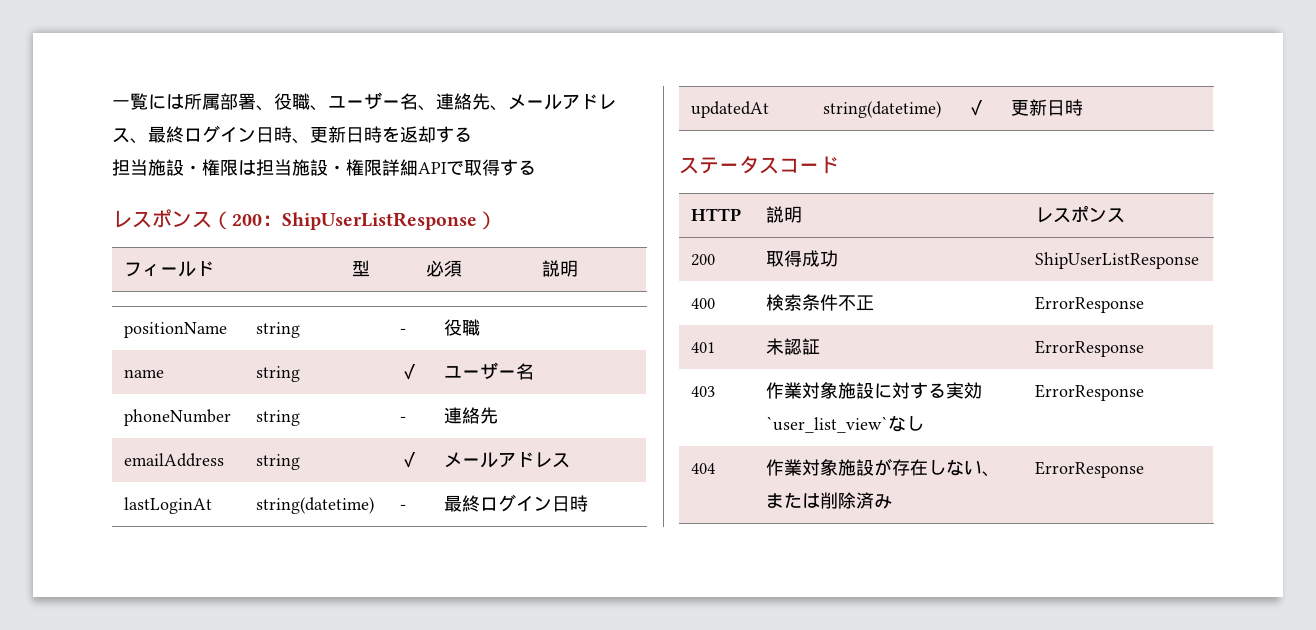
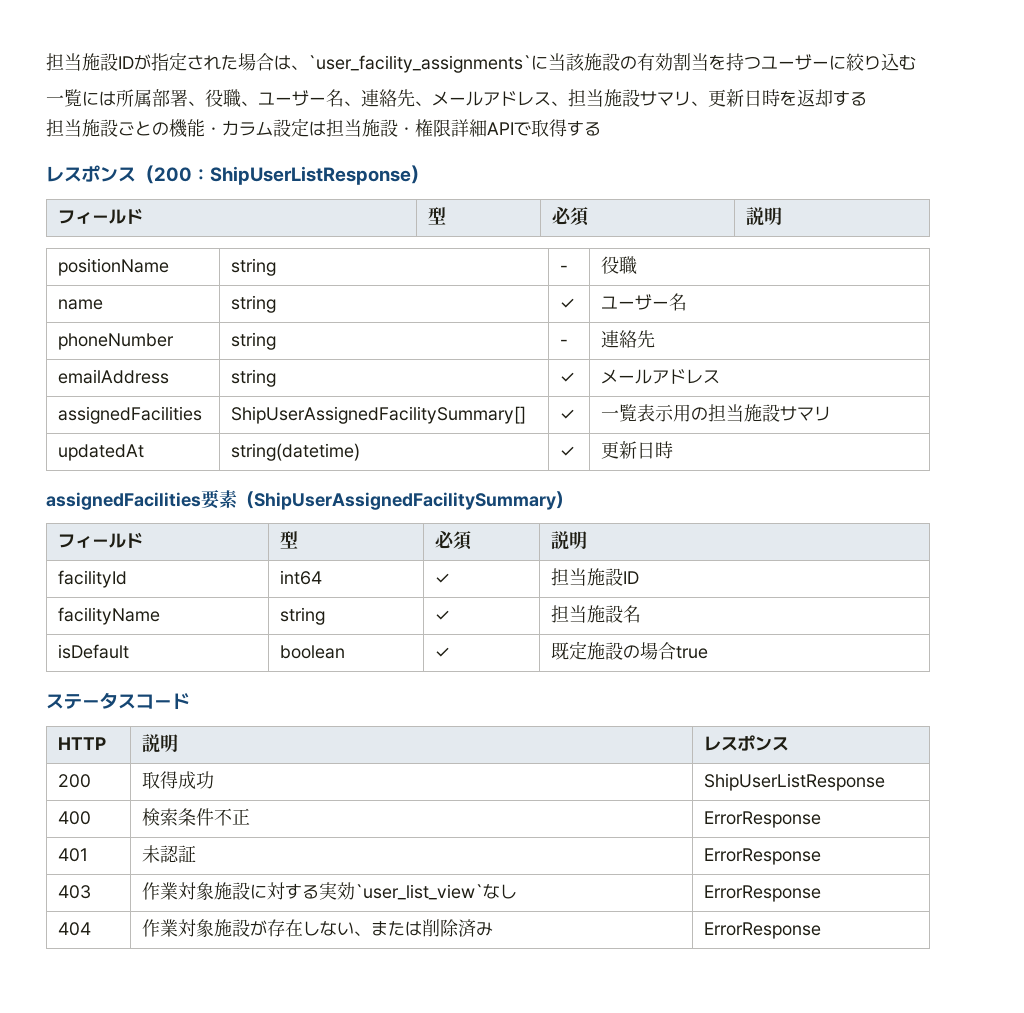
(112, 104) none -> [46,52,916,73] 担当施設IDが指定された場合は、`user_facility_assignments`に当該施設の有効割当を持つユーザーに絞り込む //
[148,125,292,143] 最終ログイン日時 -> [568,89,691,107] 担当施設サマリ
[184,159,238,176] ・権限 -> [118,118,309,138] ごとの機能・カラム設定
[124,497,213,514] [256,497,375,514] [400,504,407,510] [444,494,589,512] lastLoginAt | string(datetime) | - | 最終ログイン日時 -> [58,406,203,424] [231,406,527,424] [560,409,576,420] [601,404,832,422] assignedFacilities | ShipUserAssignedFacilitySummary[] | ✓ | 一覧表示用の担当施設サマリ
(1084, 107) none -> [46,490,573,510] [58,532,144,548] [280,531,299,549] [435,531,473,550] [551,531,588,550] [58,570,128,588] [280,570,323,585] [435,573,451,584] [551,568,640,586] [58,607,161,625] [280,607,326,625] [435,610,451,621] [551,605,642,623] [58,644,130,659] [280,645,346,659] [435,647,451,658] [551,641,709,660] // assignedFacilities要素（ShipUserAssignedFacilitySummary） // フィールド | 型 | 必須 | 説明 // facilityId | int64 | ✓ | 担当施設ID // facilityName | string | ✓ | 担当施設名 // isDefault | boolean | ✓ | 既定施設の場合true

